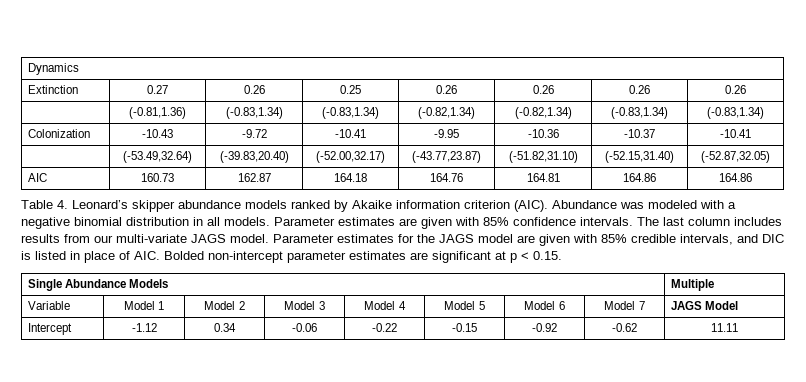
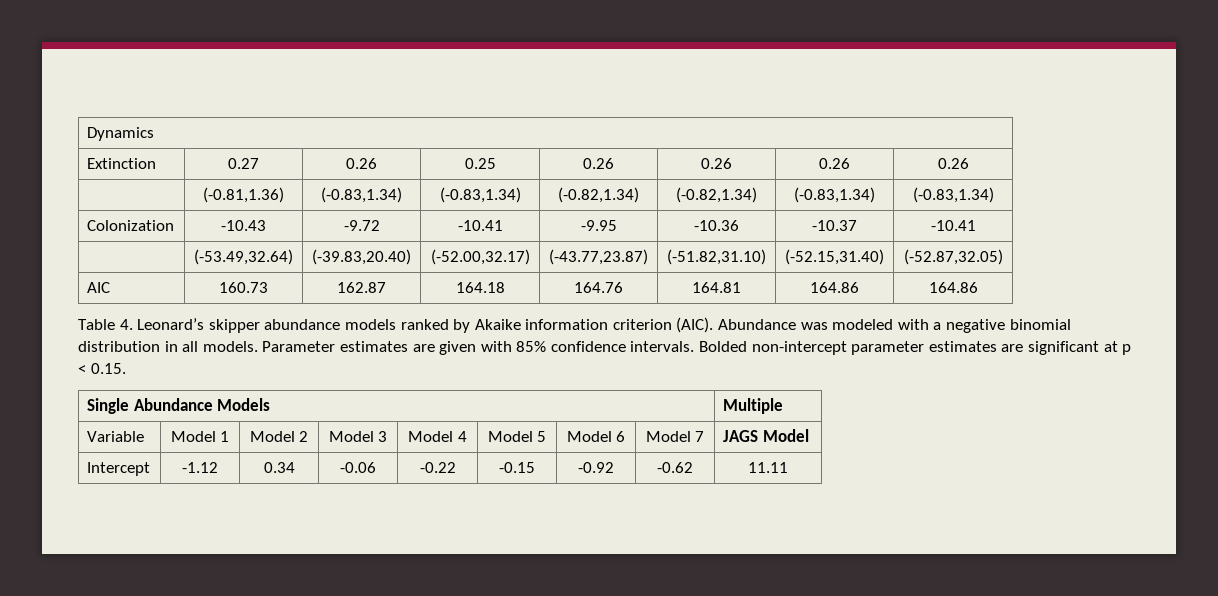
[637,217,782,226] [21,234,784,246] [21,251,160,263] The last column includes results from our multi-variate JAGS model. Parameter estimates for the JAGS model are given with 85% credible intervals, and DIC is listed in place of AIC. -> (695, 346) none

